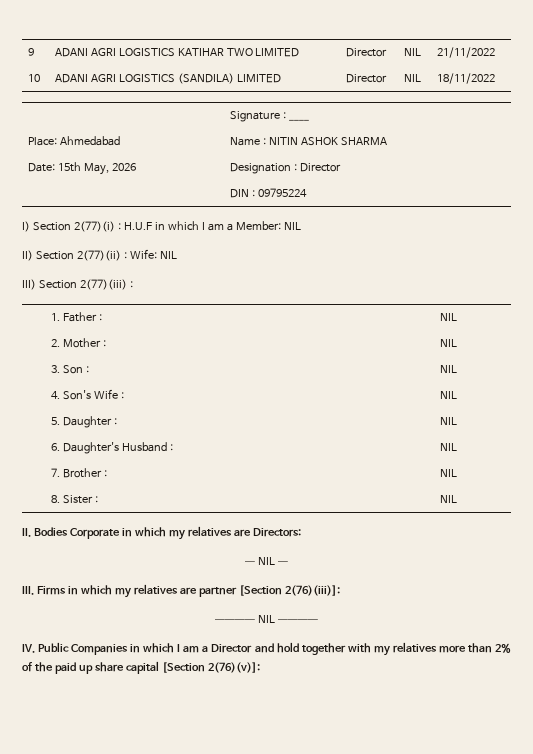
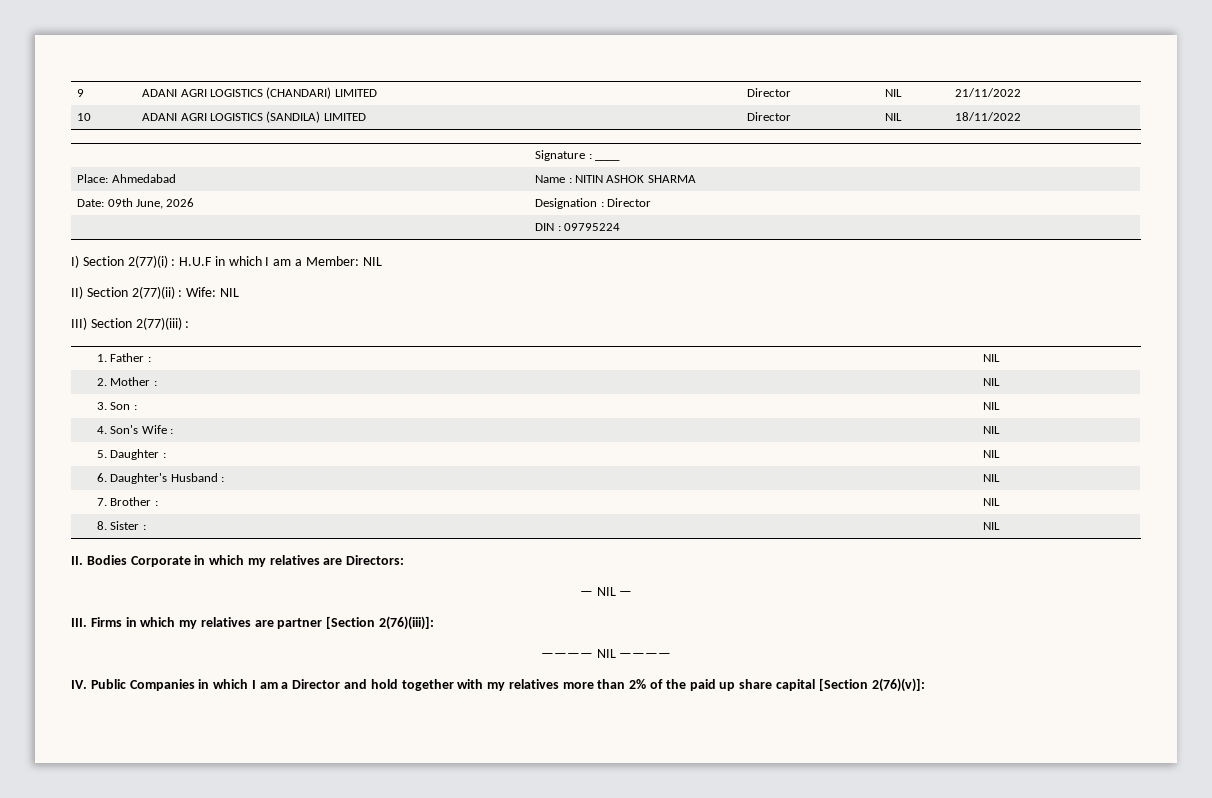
[177,48,253,56] KATIHAR TWO -> [266,87,332,99] (CHANDARI)
[57,162,109,175] 15th May, -> [107,198,163,209] 09th June,

